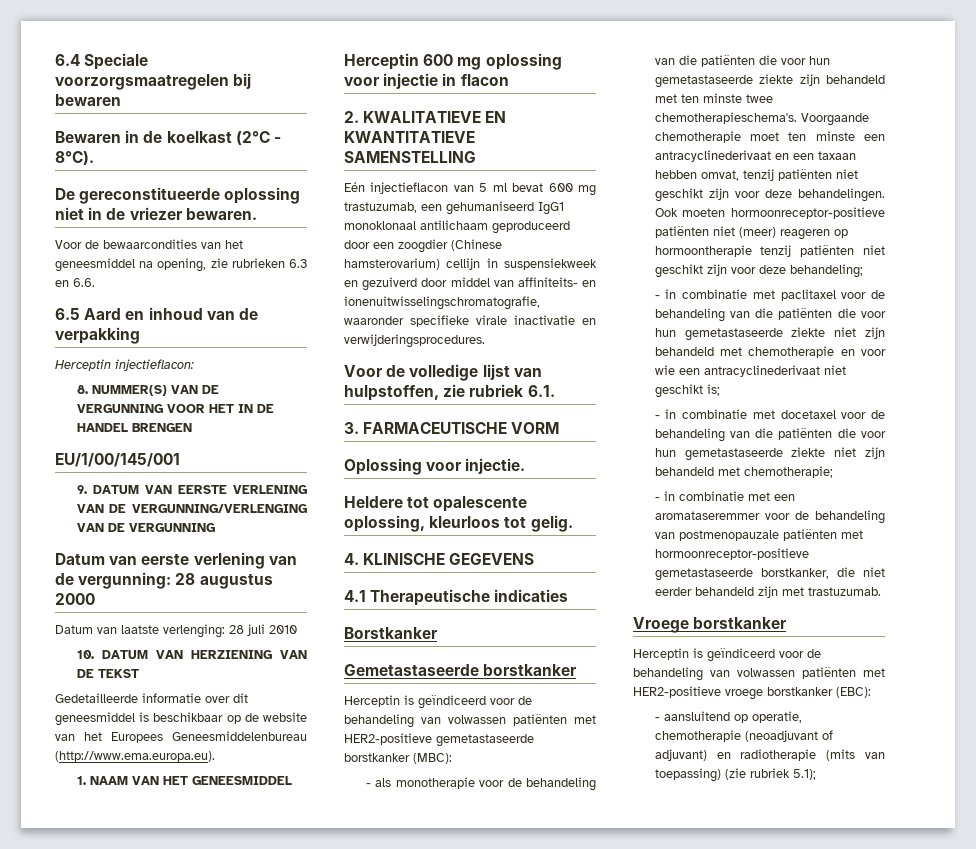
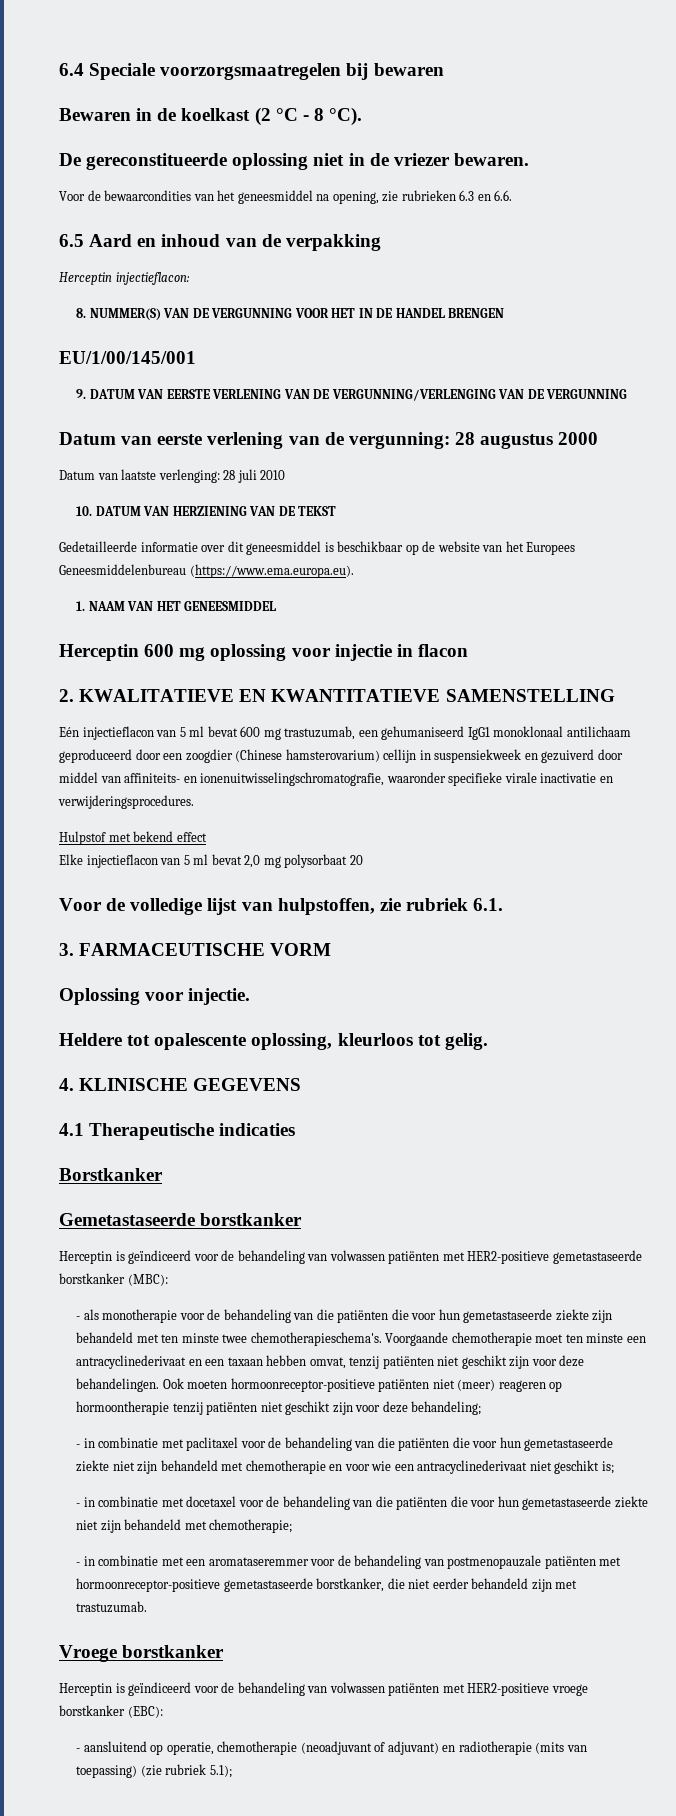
[235,131,281,146] [55,151,94,166] (2°C - 8°C). -> [254,107,363,126] (2 °C - 8 °C).
[55,751,215,762] (http://www.ema.europa.eu). -> [189,564,354,578] (https://www.ema.europa.eu).
(485, 341) none -> [59,831,207,845] [59,854,363,868] // Hulpstof met bekend effect // Elke injectieflacon van 5 ml bevat 2,0 mg polysorbaat 20

